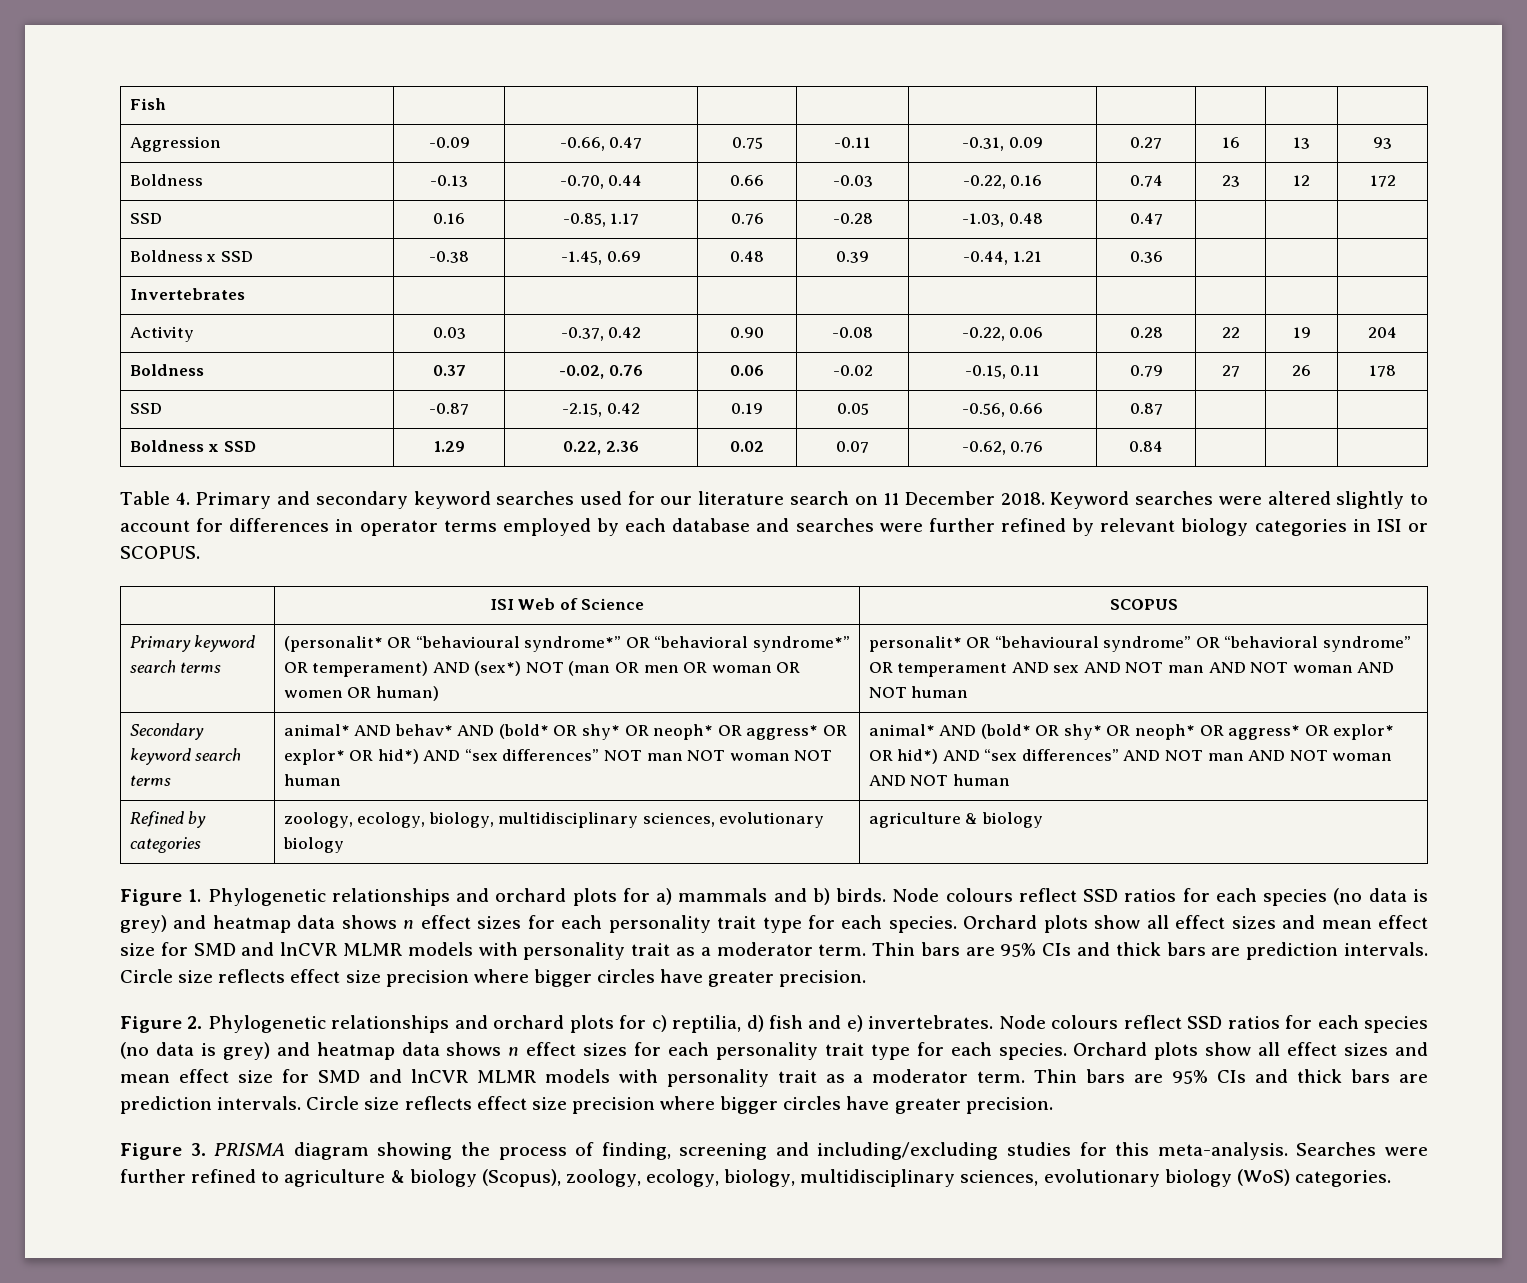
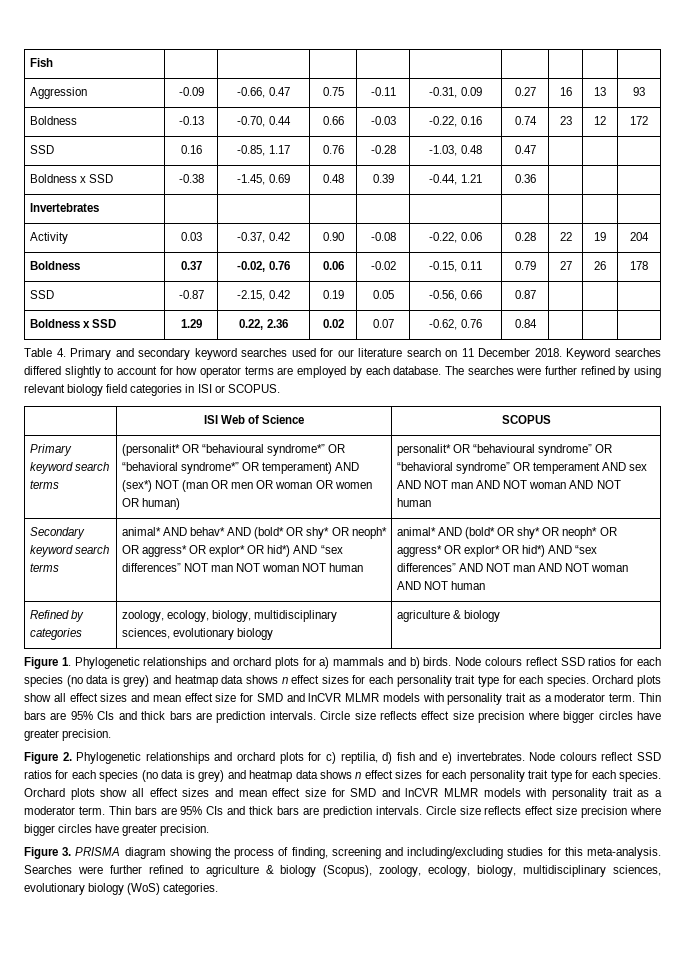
[1218,491,1331,505] were altered -> [24,366,61,375] differed
[229,518,354,532] differences in -> [176,366,198,375] how
(497, 526) none -> [277,367,294,375] are
[672,518,790,532] database and -> [393,366,464,375] database. The
(1095, 527) none -> [634,366,661,378] using
(1249, 527) none -> [106,384,128,393] field

